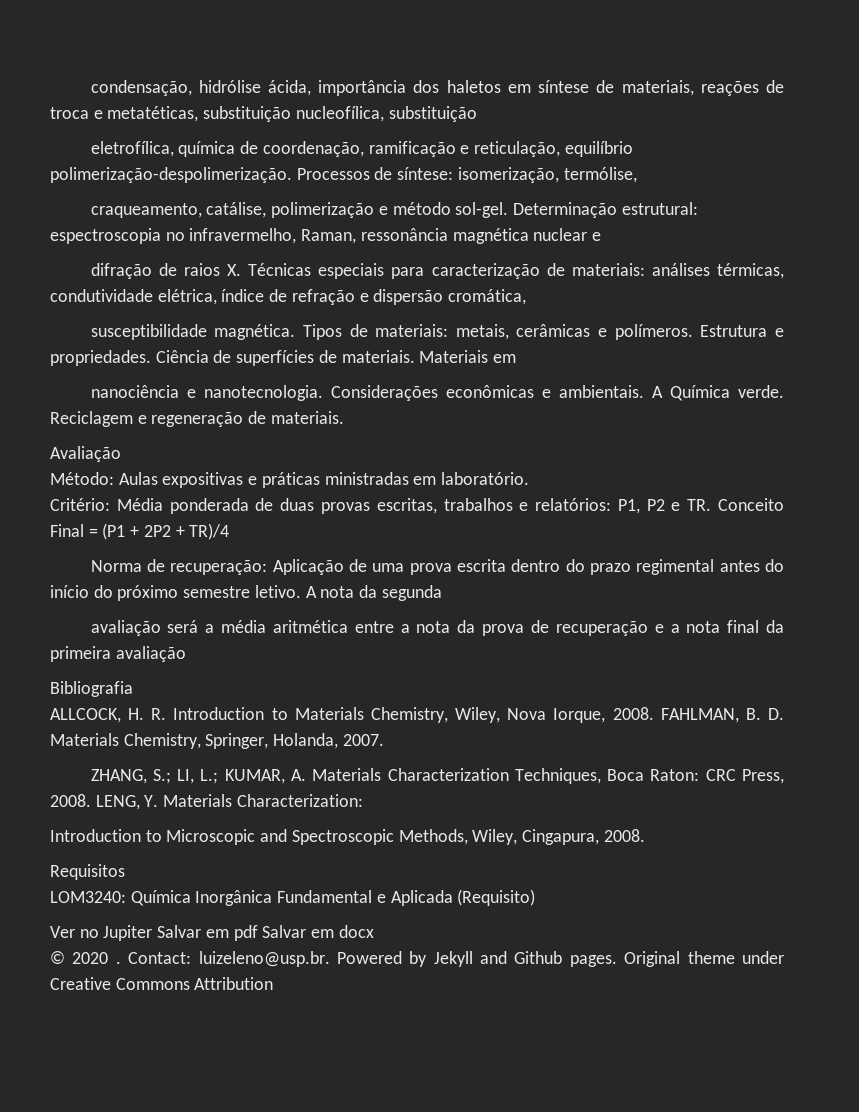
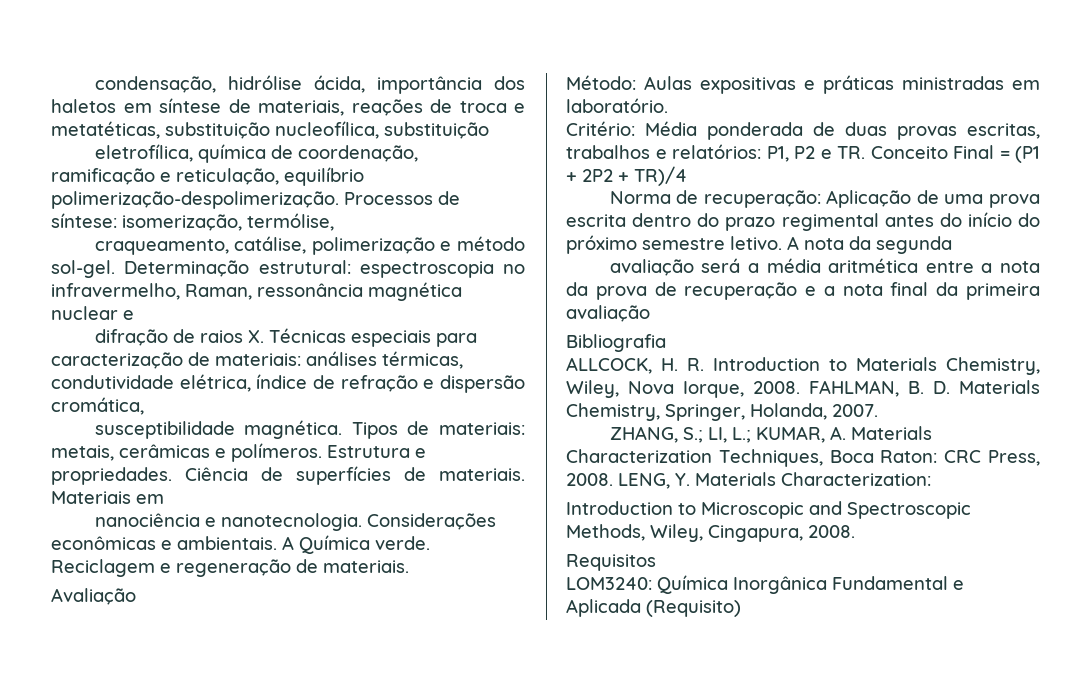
[50,925,374,941] [50,951,784,967] [50,977,274,990] // Ver no Jupiter Salvar em pdf Salvar em docx // © 2020 . Contact: luizeleno@usp.br. Powered by Jekyll and Github pages. Original theme under Creative Commons Attribution -> (741, 608) none

